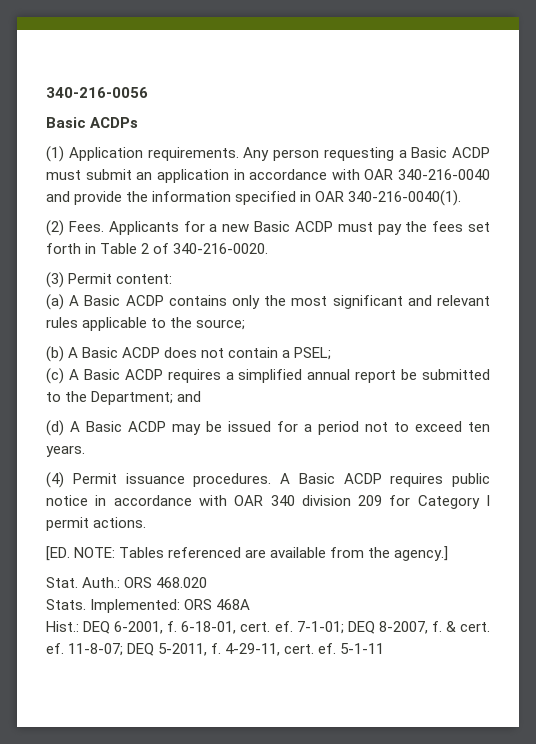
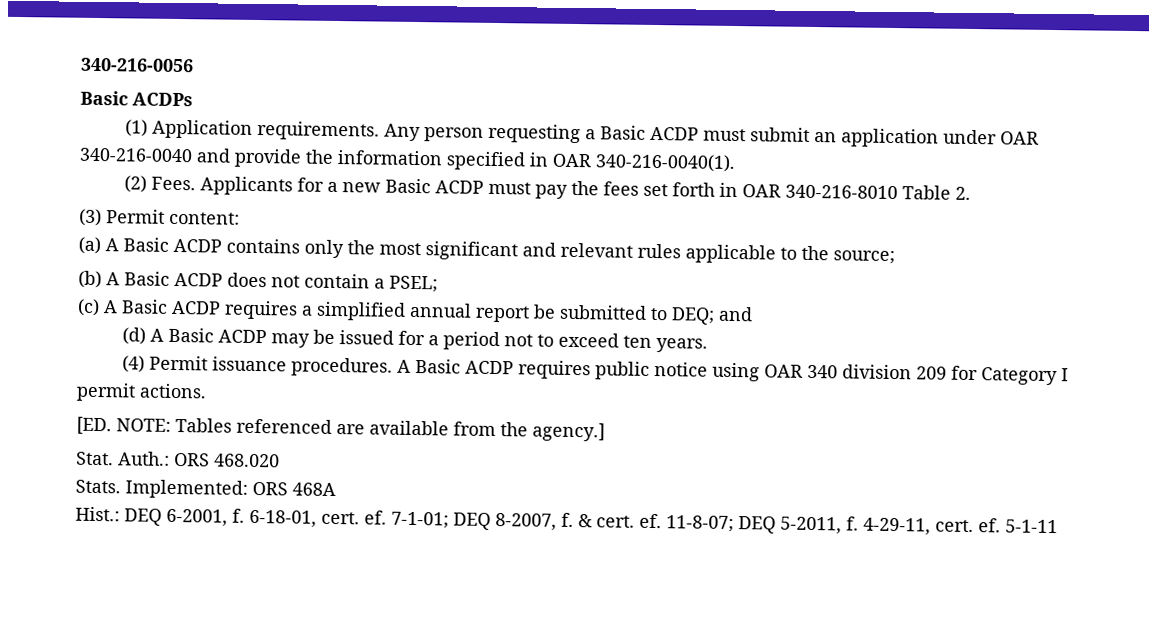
[233,169,360,180] in accordance with -> [942,129,997,145] under
[100,243,269,254] Table 2 of 340-216-0020. -> [741,184,971,200] OAR 340-216-8010 Table 2.
[65,391,174,405] the Department; -> [671,307,715,325] DEQ;
[95,495,227,506] in accordance with -> [711,362,760,382] using

